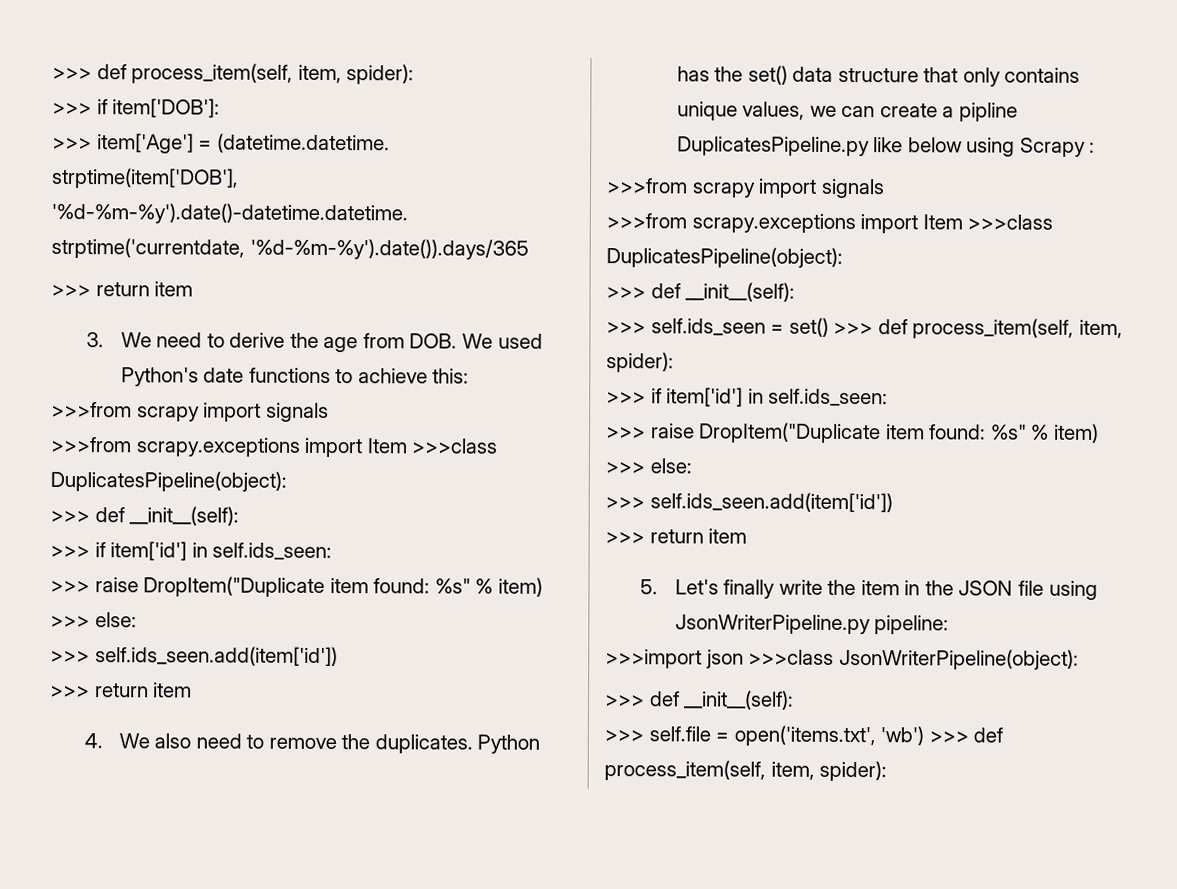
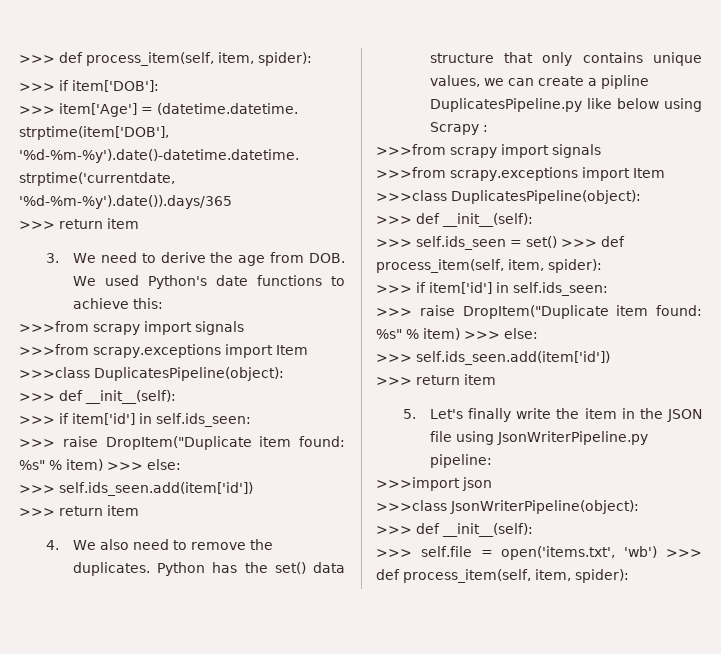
(744, 659) none -> (492, 484) //

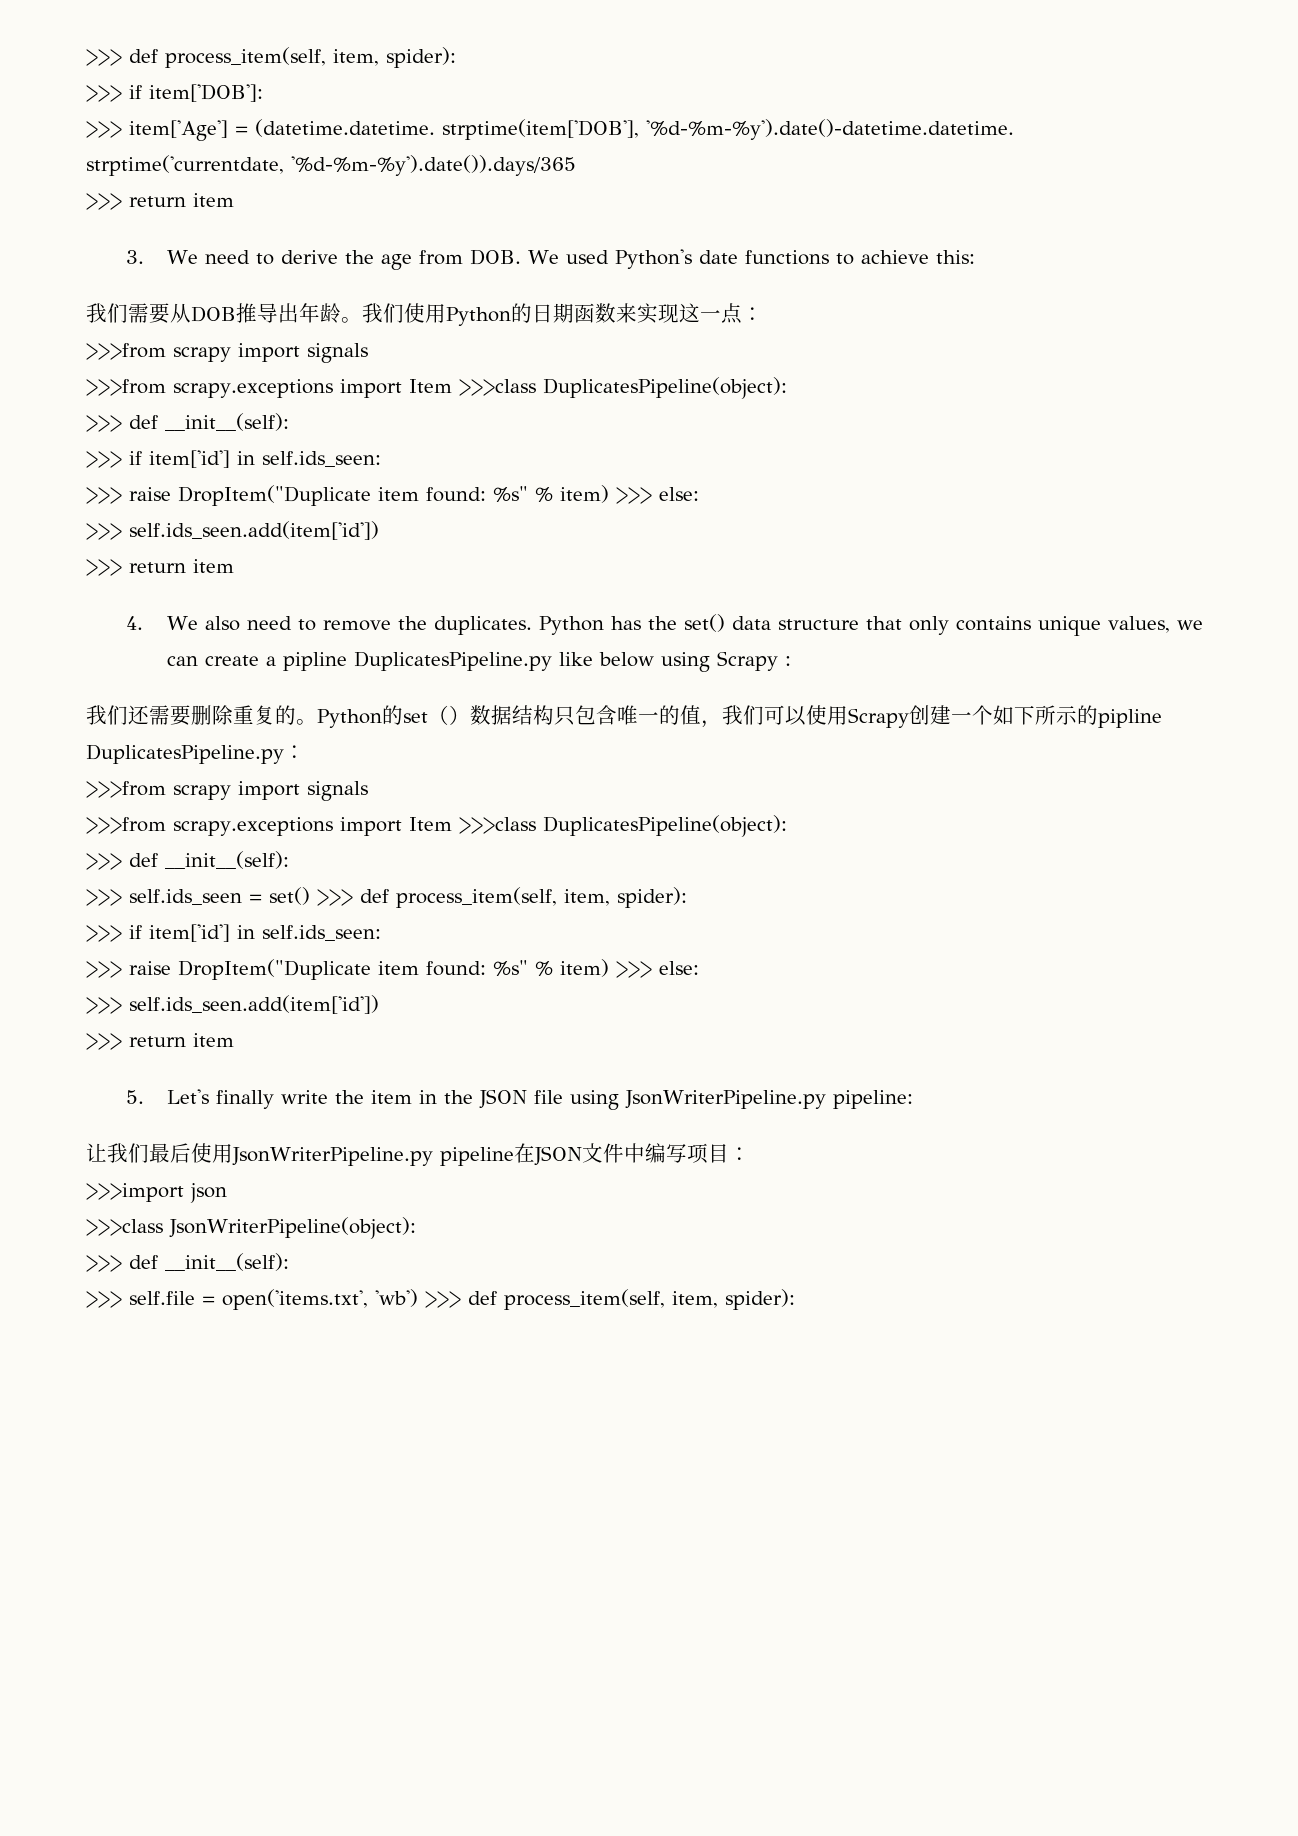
(163, 303) none -> [86,303,763,326] // 我们需要从DOB推导出年龄。我们使用Python的日期函数来实现这一点：
(488, 128) none -> [86,705,1162,728] [86,744,305,764] // 我们还需要删除重复的。Python的set（）数据结构只包含唯一的值，我们可以使用Scrapy创建一个如下所示的pipline DuplicatesPipeline.py：
(492, 461) none -> [86,1143,750,1166] // 让我们最后使用JsonWriterPipeline.py pipeline在JSON文件中编写项目：

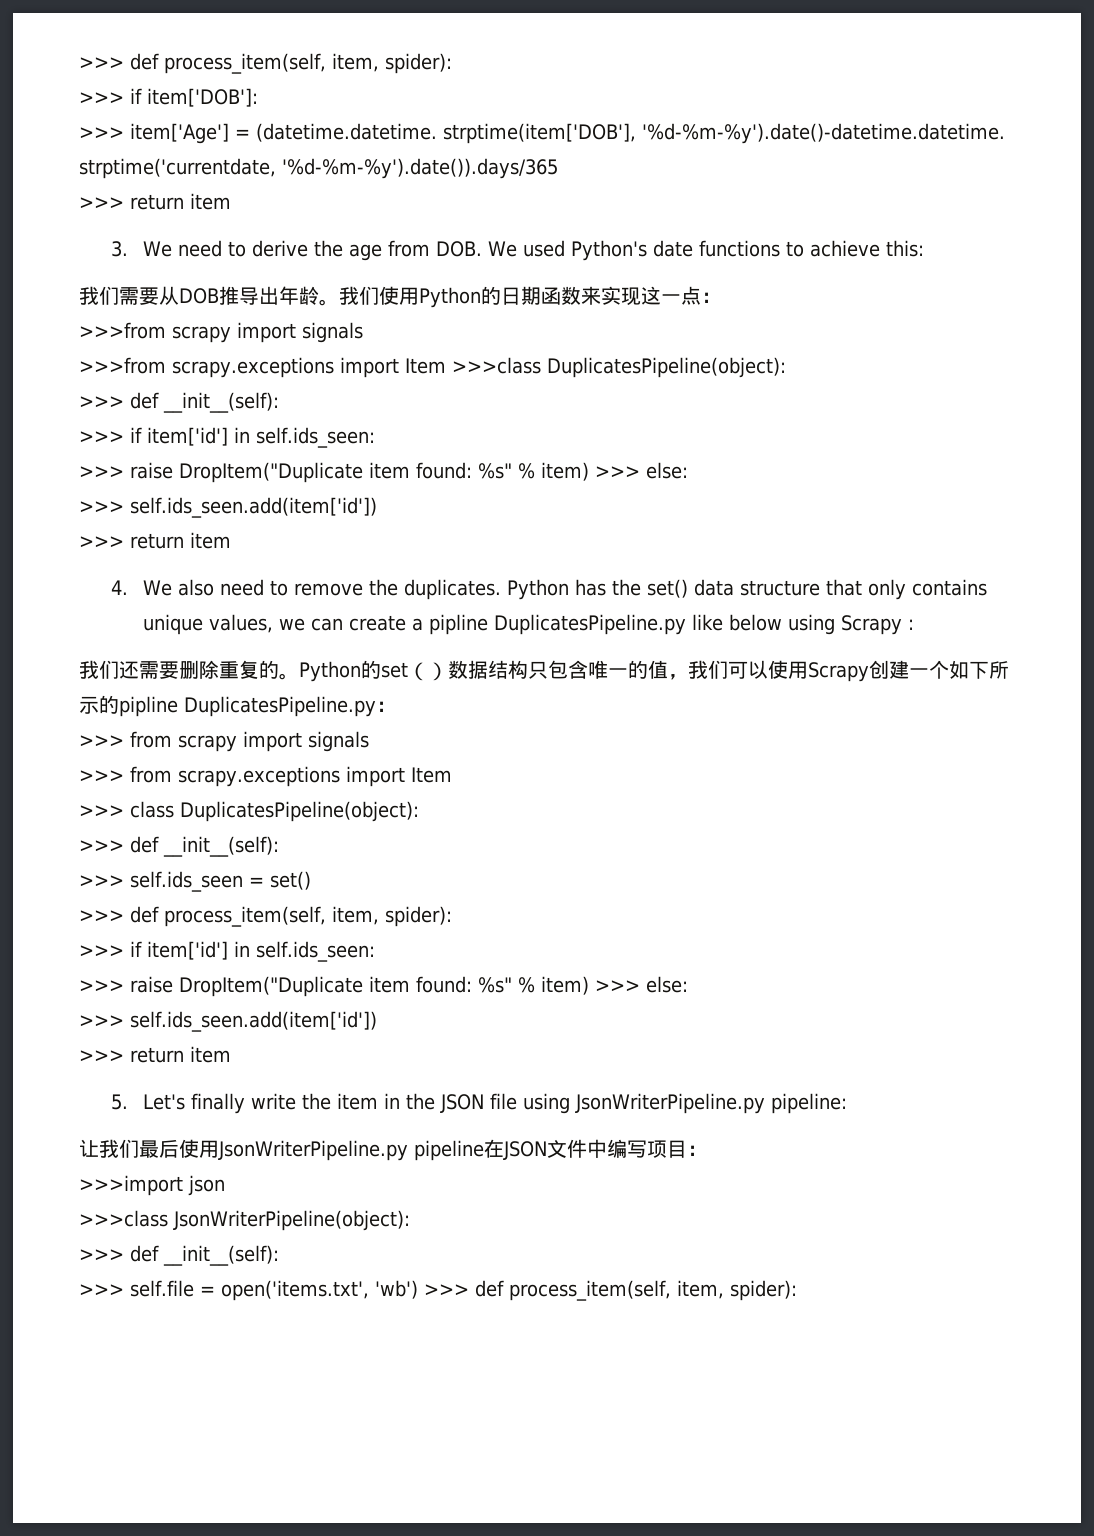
[86,781,368,801] [86,817,536,836] >>>from scrapy import signals // >>>from scrapy.exceptions import Item >>>class -> [79,731,369,752] [79,766,452,787] [79,801,174,818] >>> from scrapy import signals // >>> from scrapy.exceptions import Item // >>> class
(310, 896) none -> (311, 880) //

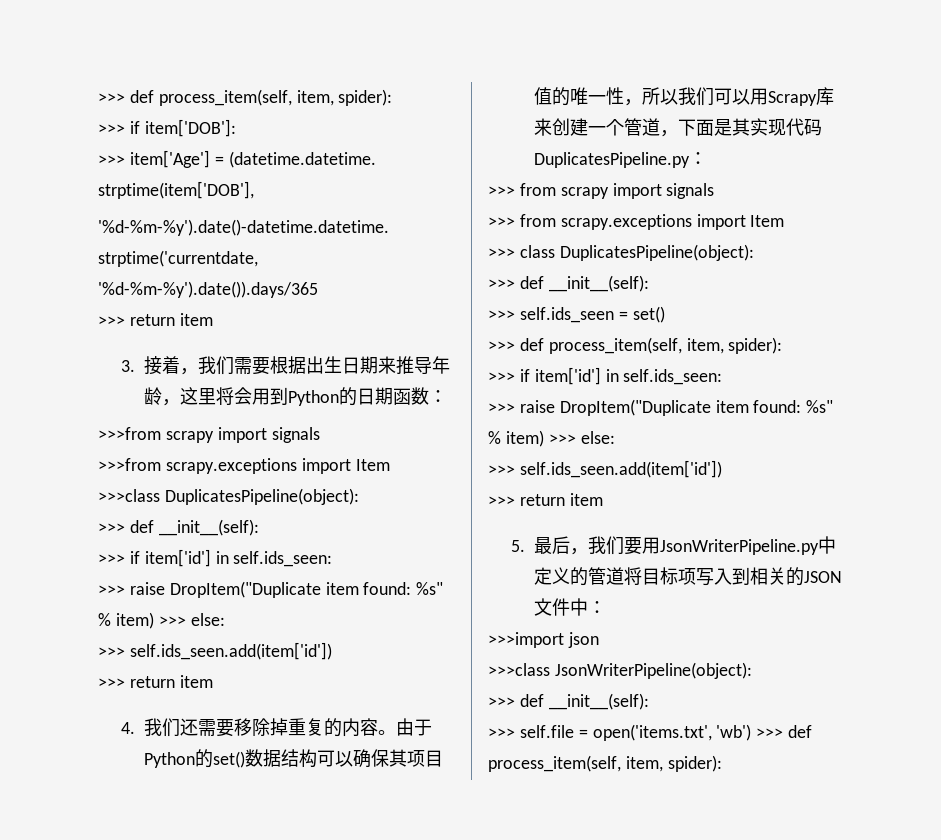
(636, 133) none -> (254, 190) //
[143,240,925,261] [79,286,419,306] We need to derive the age from DOB. We used Python's date functions to achieve this: // 我们需要从DOB推导出年龄。我们使用 -> [144,356,451,375] [144,387,289,406] 接着，我们需要根据出生日期来推导年龄，这里将会用到
[581,286,701,306] 来实现这一点 -> (430, 396) none
[143,579,988,600] [143,614,915,635] [79,660,1009,682] [79,695,178,717] We also need to remove the duplicates. Python has the set() data structure that only contains unique values, we can create a pipline DuplicatesPipeline.py like below using Scrapy : // 我们还需要删除重复的。Python的set（）数据结构只包含唯一的值，我们可以使用Scrapy创建一个如下所示的pipline -> [144,718,433,737] [144,749,444,768] [534,87,835,106] [534,118,823,137] 我们还需要移除掉重复的内容。由于Python的set()数据结构可以确保其项目值的唯一性，所以我们可以用Scrapy库来创建一个管道，下面是其实现代码
[143,1093,848,1114] [79,1139,504,1161] Let's finally write the item in the JSON file using JsonWriterPipeline.py pipeline: // 让我们最后使用JsonWriterPipeline.py pipeline在 -> [534,536,837,555] [534,567,805,586] 最后，我们要用JsonWriterPipeline.py中定义的管道将目标项写入到相关的
[606,1139,687,1158] 编写项目 -> (589, 607) none

